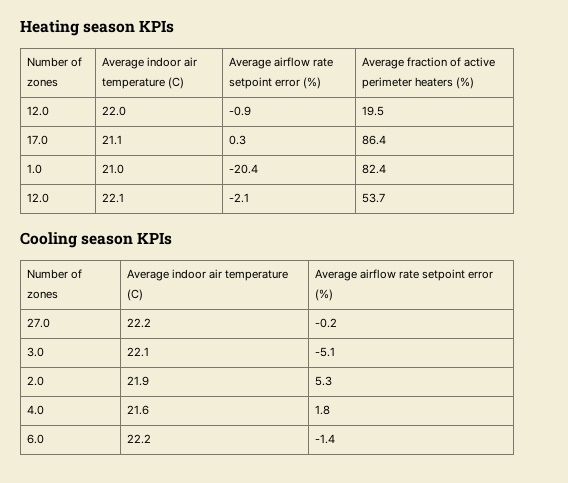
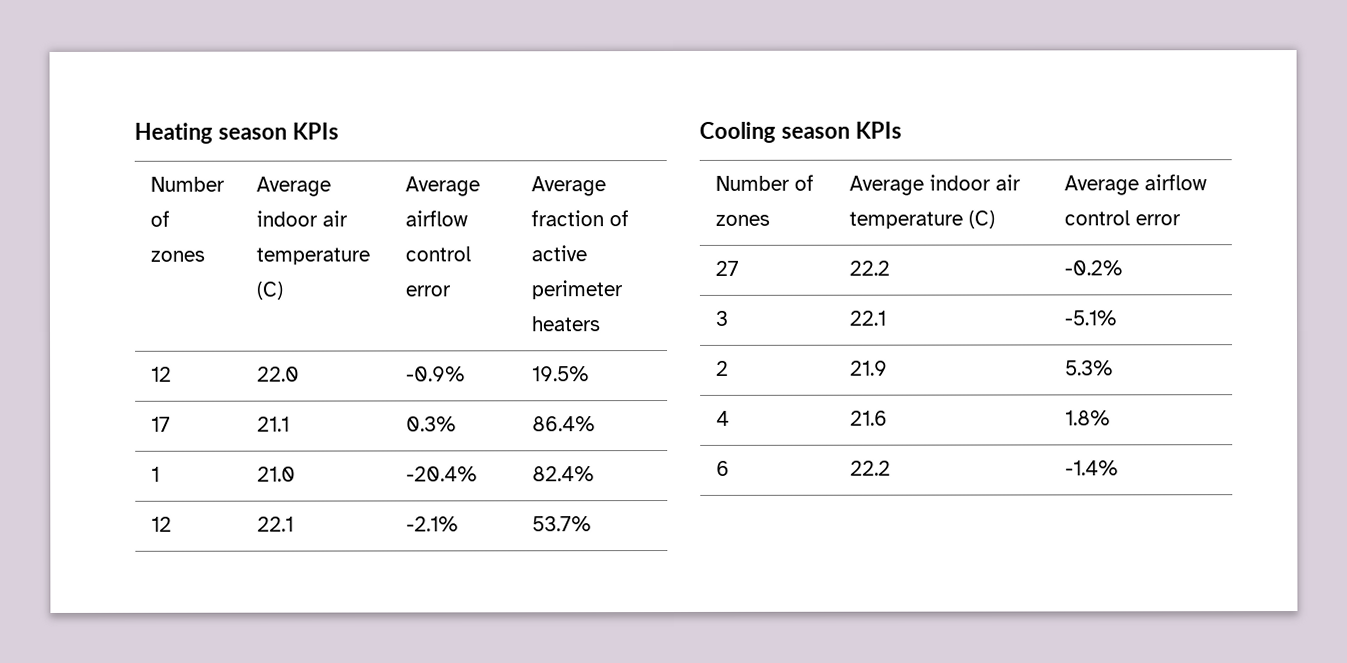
[312,58,333,67] [228,77,321,89] rate setpoint error (%) -> [404,246,471,262] [404,285,451,297] control error
[455,77,474,89] [26,106,49,116] (%) // 12.0 -> [150,366,172,382] // 12
[228,106,251,116] [361,106,384,116] [26,135,48,145] [101,135,122,145] [228,135,246,145] [361,135,386,145] [26,164,42,174] [101,164,124,174] [228,164,258,174] [361,164,386,174] [26,193,49,203] [101,193,124,203] [228,193,249,203] [361,193,385,203] -0.9 | 19.5 // 17.0 | 21.1 | 0.3 | 86.4 // 1.0 | 21.0 | -20.4 | 82.4 // 12.0 | 22.1 | -2.1 | 53.7 -> [405,366,465,382] [531,366,589,382] [150,416,171,432] [256,416,290,432] [405,416,456,432] [531,416,595,432] [150,466,160,482] [256,466,296,482] [405,466,477,482] [531,466,594,482] [150,516,172,532] [256,516,294,532] [405,516,458,532] [531,516,591,532] -0.9% | 19.5% // 17 | 21.1 | 0.3% | 86.4% // 1 | 21.0 | -20.4% | 82.4% // 12 | 22.1 | -2.1% | 53.7%
[398,269,494,281] [314,289,333,301] [26,318,50,328] [126,318,151,328] [314,318,337,328] [26,347,44,357] [126,347,149,357] [314,347,335,357] [26,376,44,386] rate setpoint error (%) // 27.0 | 22.2 | -0.2 // 3.0 | 22.1 | -5.1 // 2.0 -> [1063,210,1181,226] [714,260,739,276] [848,260,890,276] [1063,260,1122,276] [714,310,728,326] [848,310,886,326] [1063,310,1116,326] [715,360,729,376] control error // 27 | 22.2 | -0.2% // 3 | 22.1 | -5.1% // 2
[314,376,332,386] [26,405,44,415] 5.3 // 4.0 -> [1064,360,1113,376] [715,410,730,426] 5.3% // 4
[314,405,330,415] [26,434,44,444] [126,434,151,444] [314,434,335,444] 1.8 // 6.0 | 22.2 | -1.4 -> [1064,410,1110,426] [715,460,730,476] [849,460,891,476] [1064,460,1118,476] 1.8% // 6 | 22.2 | -1.4%

